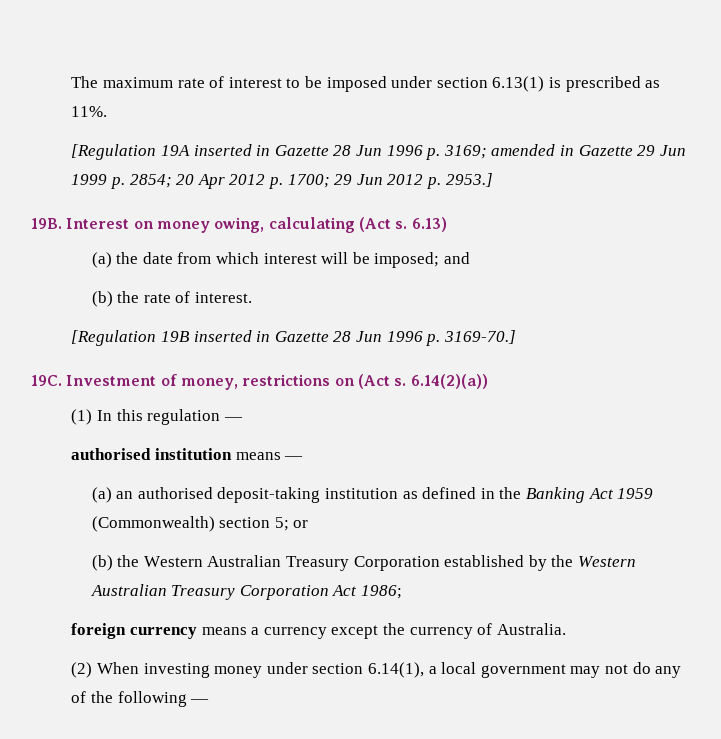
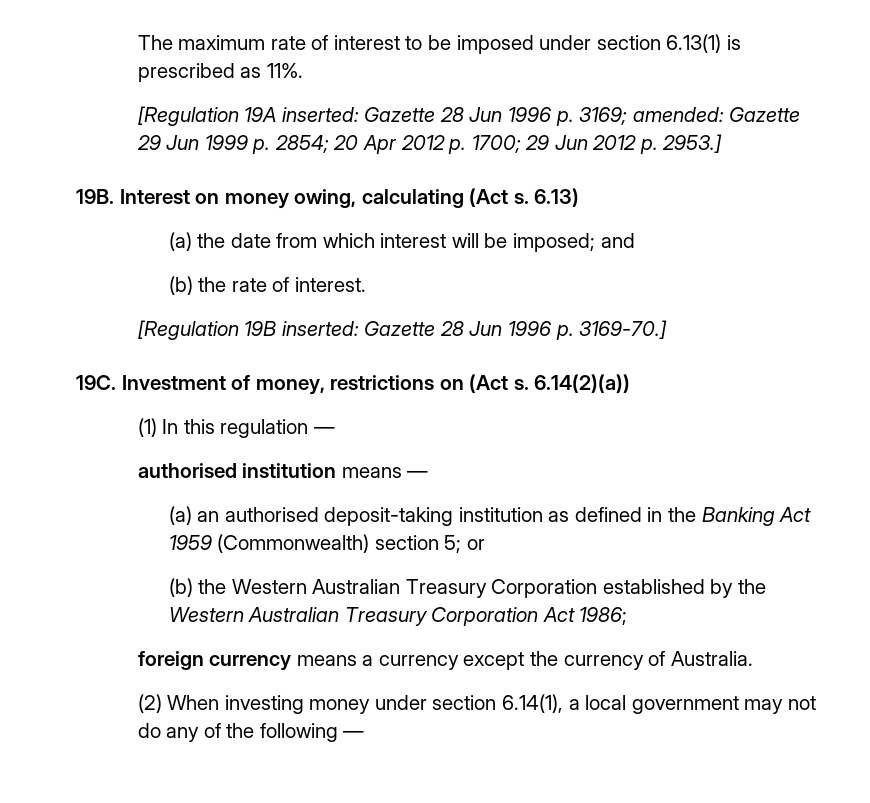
[193,144,271,156] inserted in -> [281,107,359,122] inserted:
[491,144,574,156] amended in -> [632,107,724,122] amended:
[193,330,271,342] inserted in -> [281,321,359,336] inserted:

